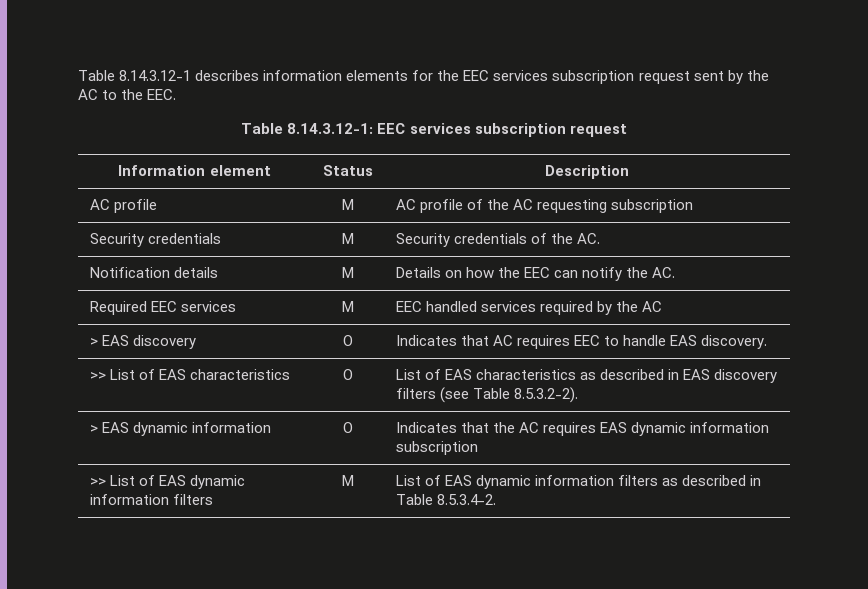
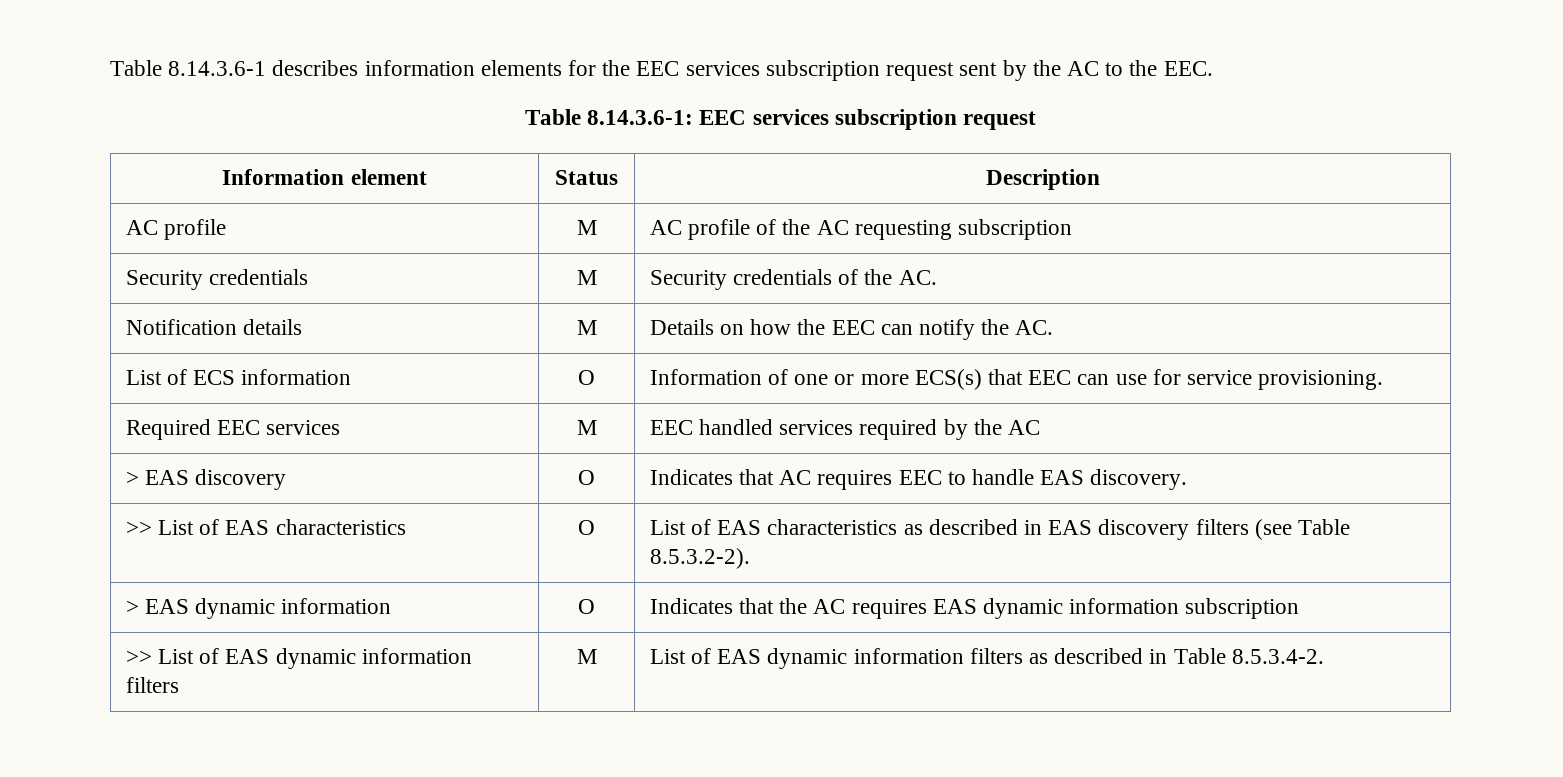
[78,70,192,81] Table 8.14.3.12-1 -> [110,60,267,76] Table 8.14.3.6-1
[287,123,374,134] 8.14.3.12-1: -> [587,110,694,125] 8.14.3.6-1:
(675, 272) none -> [125,369,352,385] [578,370,595,385] [649,369,1384,390] // List of ECS information | O | Information of one or more ECS(s) that EEC can use for service provisioning.

